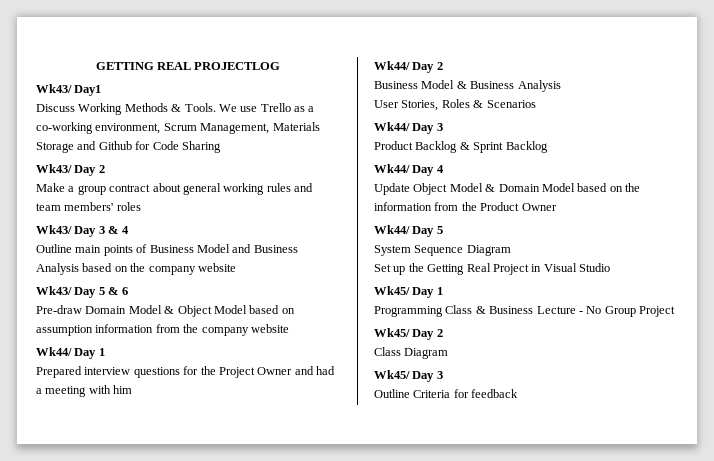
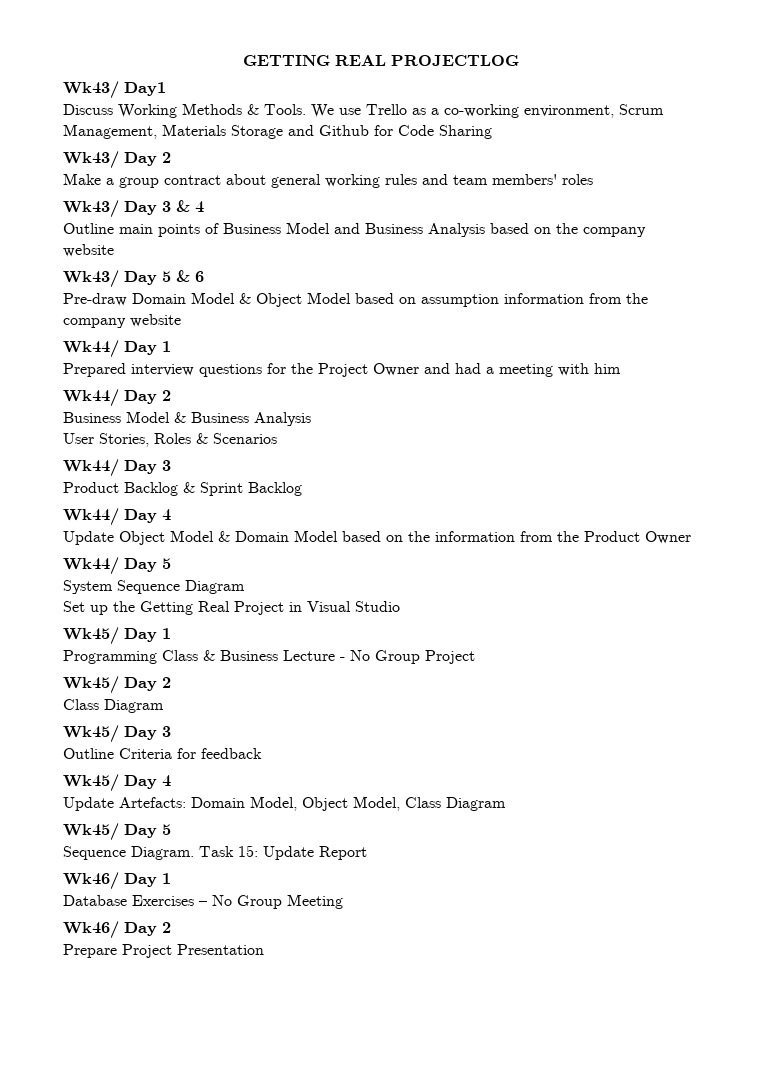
(519, 393) none -> [63,774,171,792] [63,796,506,811] [63,823,171,841] [63,845,367,860] [63,872,171,890] [63,894,343,909] [63,921,171,939] [63,944,264,958] // Wk45/ Day 4 // Update Artefacts: Domain Model, Object Model, Class Diagram // Wk45/ Day 5 // Sequence Diagram. Task 15: Update Report // Wk46/ Day 1 // Database Exercises – No Group Meeting // Wk46/ Day 2 // Prepare Project Presentation

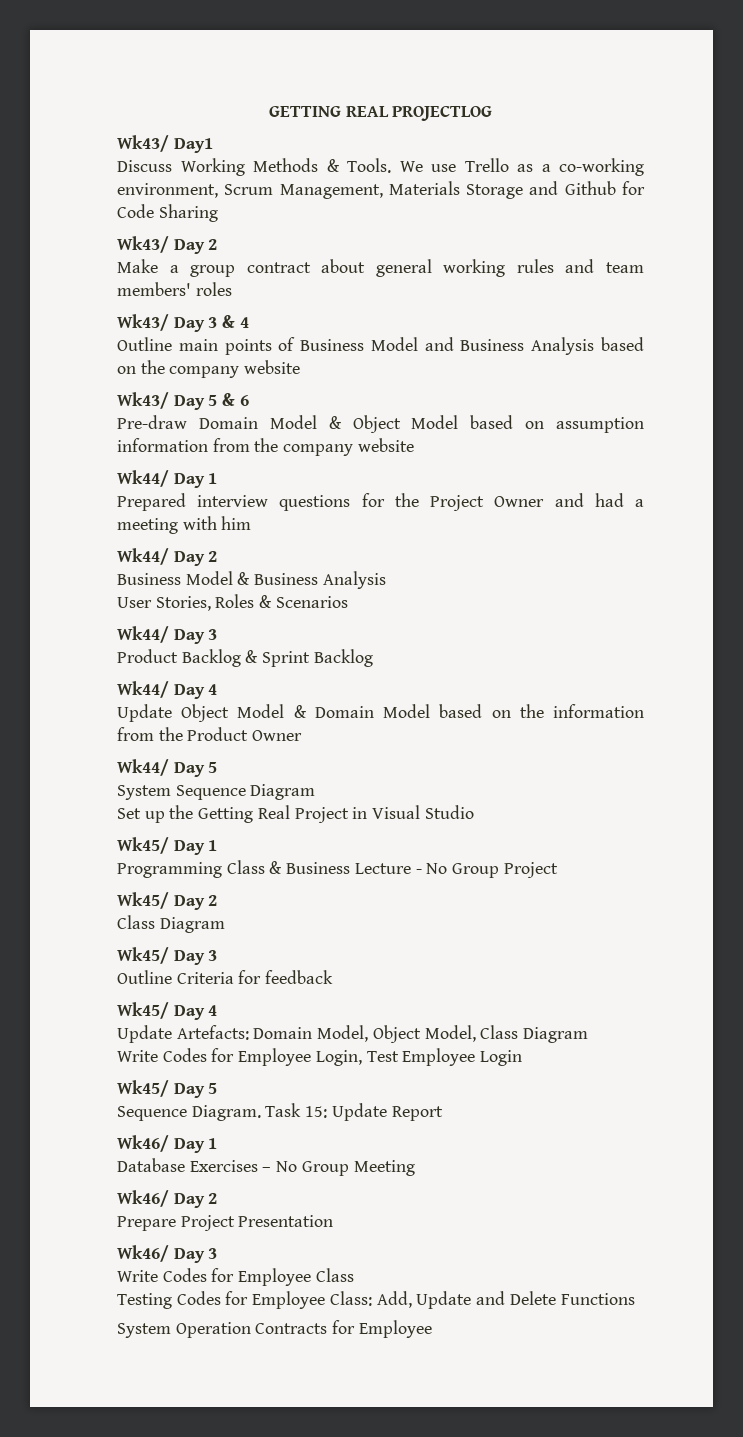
(506, 804) none -> [117,1048,523,1066] // Write Codes for Employee Login, Test Employee Login
(264, 949) none -> [117,1245,218,1263] [117,1268,354,1286] [117,1291,635,1309] [117,1320,432,1338] // Wk46/ Day 3 // Write Codes for Employee Class // Testing Codes for Employee Class: Add, Update and Delete Functions // System Operation Contracts for Employee

